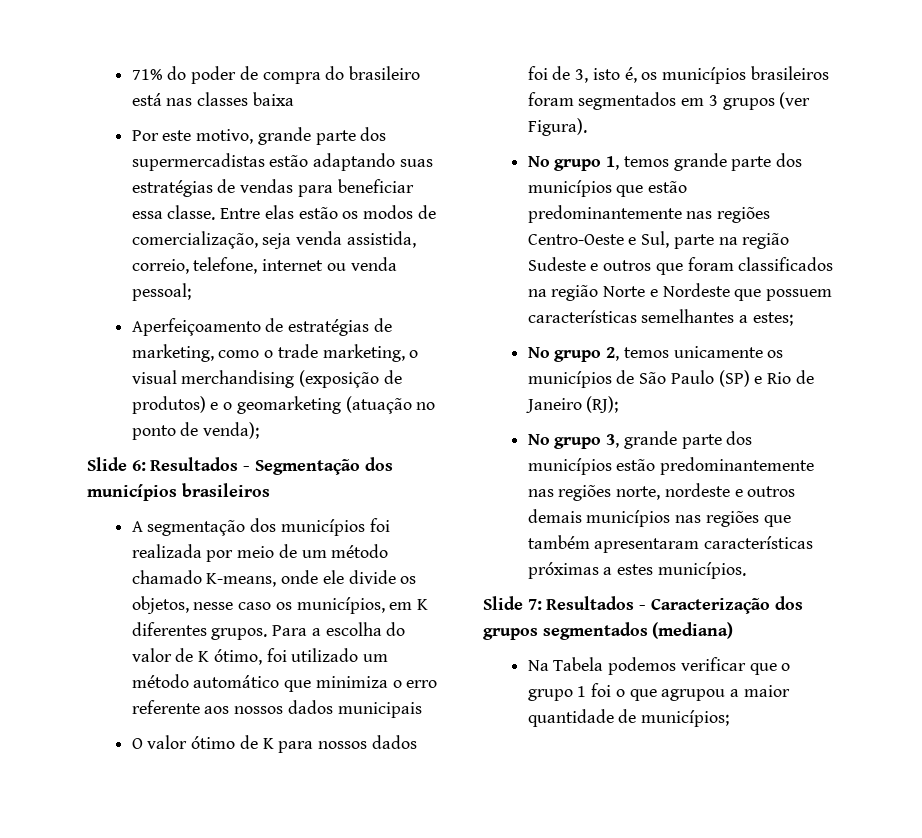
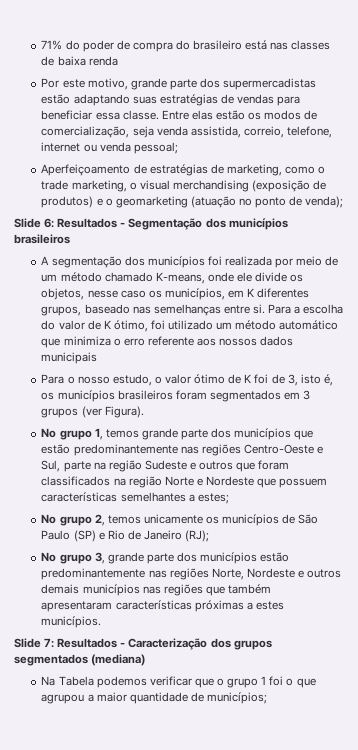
(249, 99) none -> [41,56,55,66] de
(294, 99) none -> [88,56,118,66] renda
[211,628,268,640] grupos. -> [41,304,265,316] grupos, baseado nas semelhanças entre si.
[131,738,143,749] O -> [41,374,162,386] Para o nosso estudo, o
[278,735,417,753] para nossos dados -> (252, 378) none
[616,483,730,500] norte, nordeste -> [211,568,295,580] Norte, Nordeste

